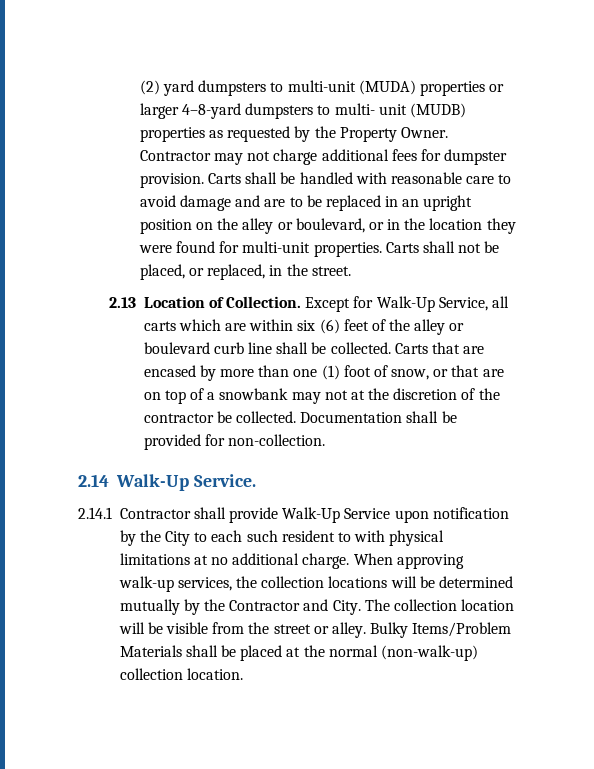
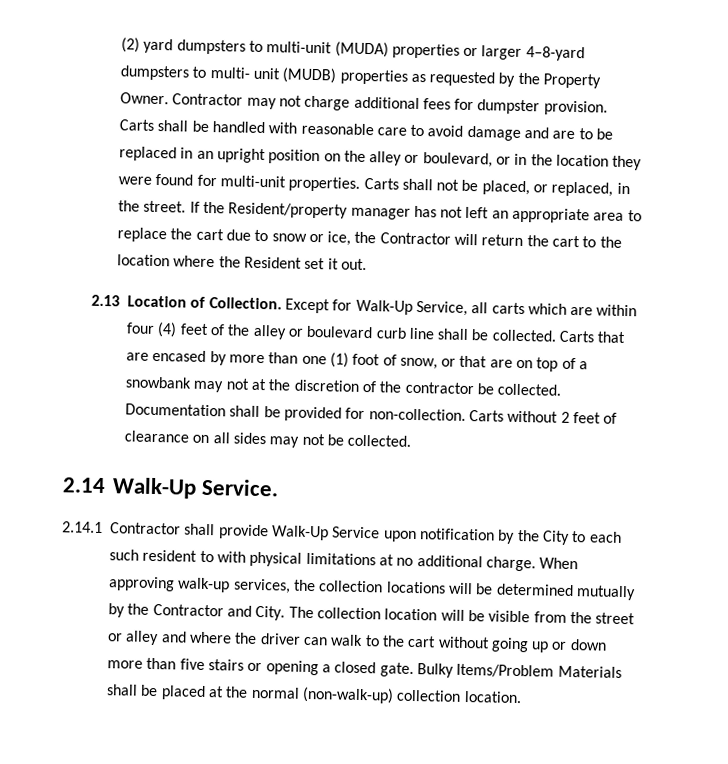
(351, 271) none -> [189,201,642,224] [116,227,622,248] [116,254,367,271] If the Resident/property manager has not left an appropriate area to replace the cart due to snow or ice, the Contractor will return the cart to the location where the Resident set it out.
[297,319,340,334] six (6) -> [125,322,178,338] four (4)
(326, 440) none -> [468,410,618,424] [123,430,412,448] Carts without 2 feet of clearance on all sides may not be collected.
[332,622,367,638] alley. -> [125,630,607,653] [107,657,414,678] alley and where the driver can walk to the cart without going up or down more than five stairs or opening a closed gate.

